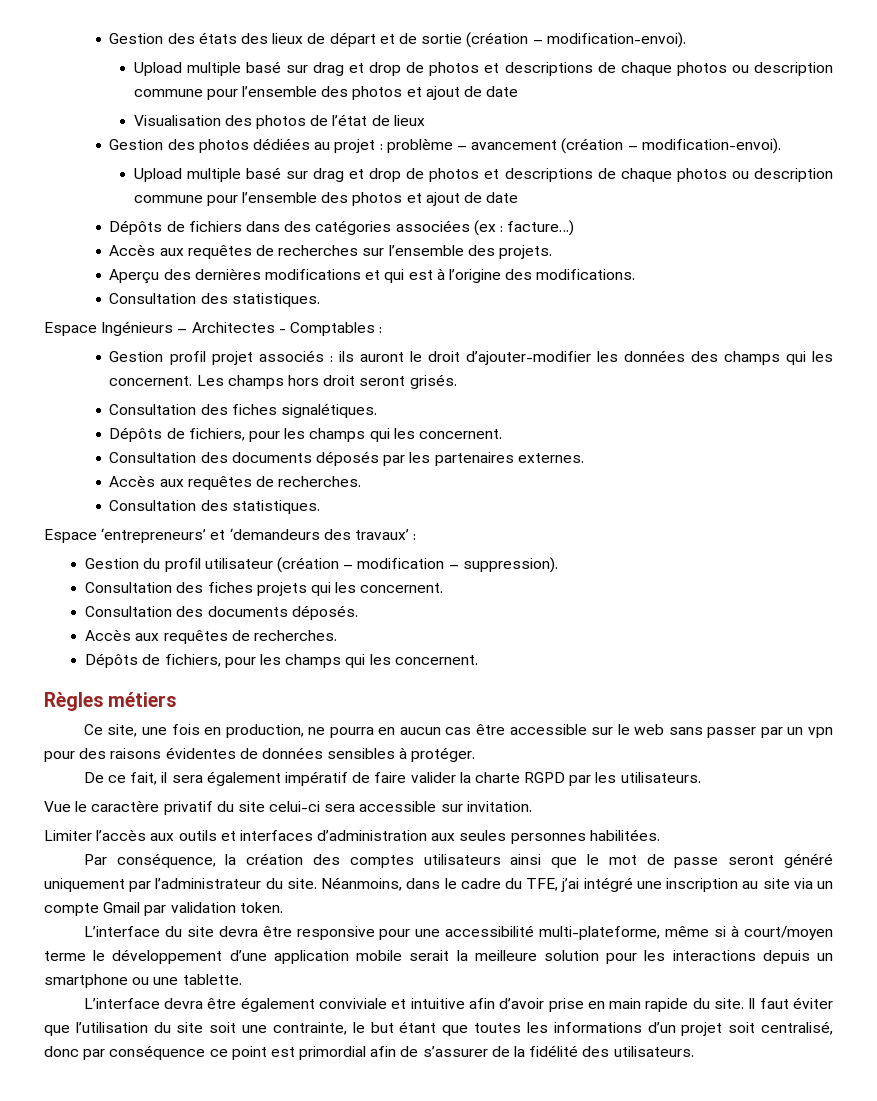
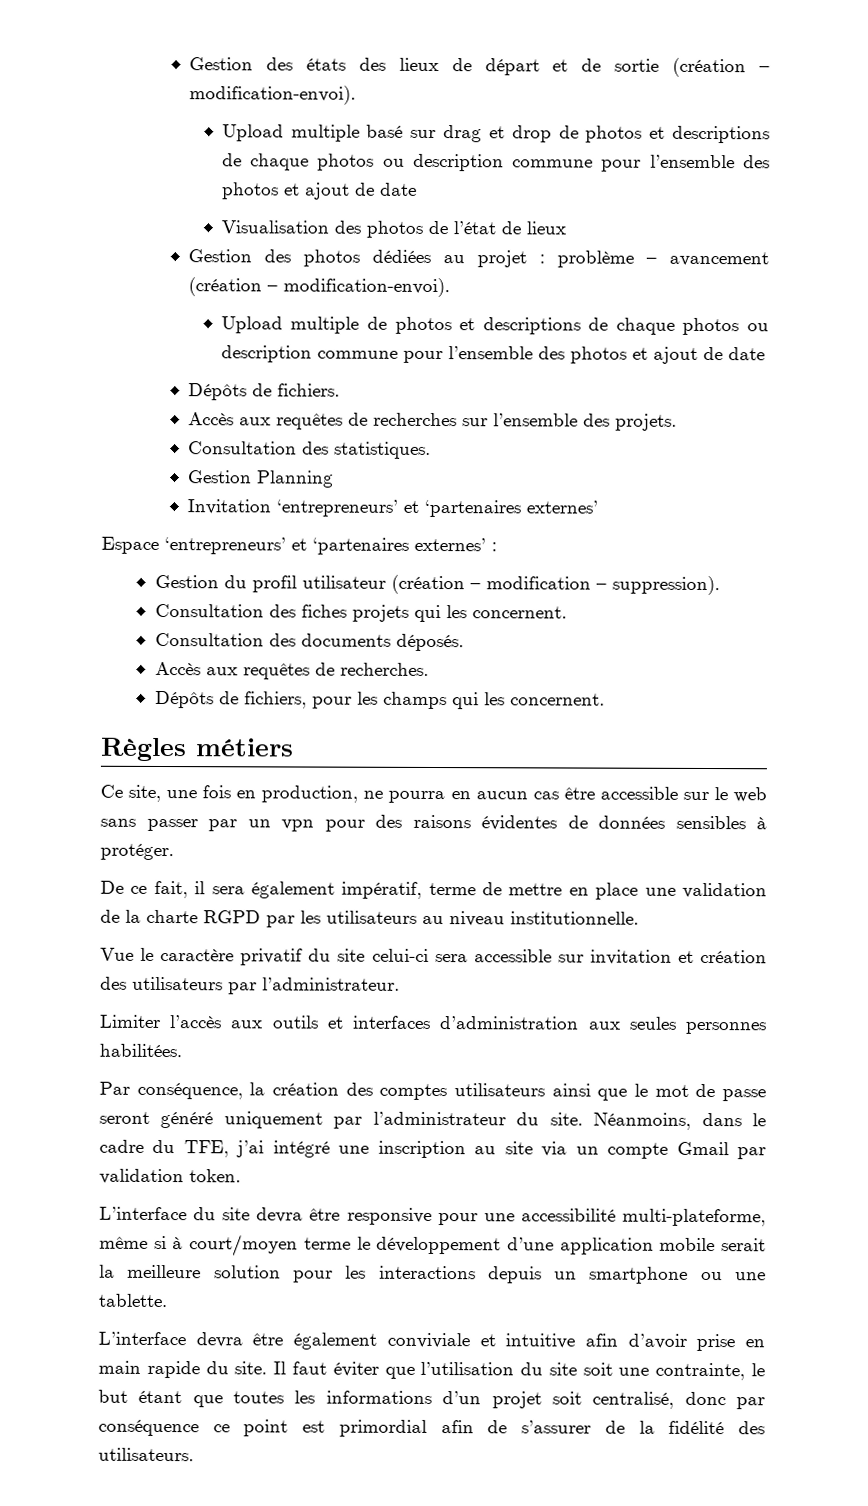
[245,167,402,182] basé sur drag et drop -> (360, 325) none
[188,220,575,236] fichiers dans des catégories associées (ex : facture…) -> [277,383,341,397] fichiers.
[109,268,636,284] [109,293,320,307] [44,321,383,336] [109,350,833,365] [109,374,457,389] [109,403,378,418] [109,427,502,442] [109,451,584,466] [109,475,362,490] [109,500,320,514] Aperçu des dernières modifications et qui est à l’origine des modifications. // Consultation des statistiques. // Espace Ingénieurs – Architectes - Comptables : // Gestion profil projet associés : ils auront le droit d’ajouter-modifier les données des champs qui les concernent. Les champs hors droit seront grisés. // Consultation des fiches signalétiques. // Dépôts de fichiers, pour les champs qui les concernent. // Consultation des documents déposés par les partenaires externes. // Accès aux requêtes de recherches. // Consultation des statistiques. -> [188,441,432,459] [187,470,335,488] [187,499,599,518] Consultation des statistiques. // Gestion Planning // Invitation ‘entrepreneurs’ et ‘partenaires externes’
[229,528,409,540] ‘demandeurs des travaux’ -> [312,537,486,555] ‘partenaires externes’
[284,771,456,786] impératif de faire valider -> [341,881,767,900] [100,909,120,923] impératif, terme de mettre en place une validation de
[620,772,701,783] utilisateurs. -> [326,910,639,927] utilisateurs au niveau institutionnelle.
[466,801,532,812] invitation. -> [589,949,767,965] [100,976,400,995] invitation et création des utilisateurs par l’administrateur.

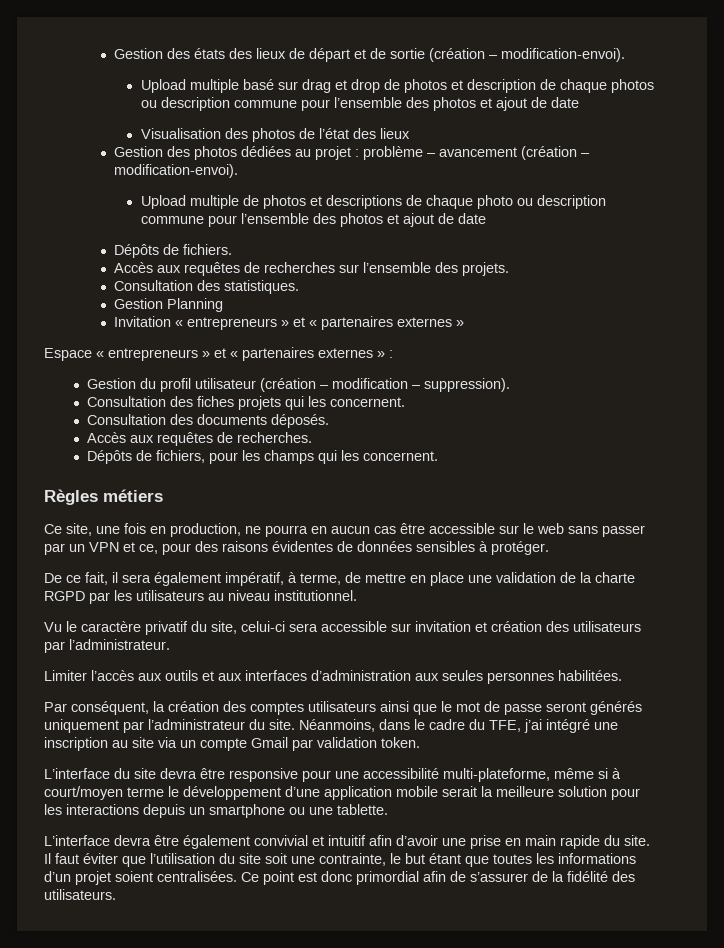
[672,125,770,144] descriptions -> [466,79,536,93] description
[500,221,521,235] de -> [352,128,376,139] des
[682,317,740,336] photos -> [476,195,513,209] photo
[276,499,599,518] [101,536,486,555] ‘entrepreneurs’ et ‘partenaires externes’ // Espace ‘entrepreneurs’ et ‘partenaires externes’ -> [174,316,464,330] [44,347,385,361] « entrepreneurs » et « partenaires externes » // Espace « entrepreneurs » et « partenaires externes »
[281,819,314,832] vpn -> [89,542,158,554] VPN et ce,
[428,882,476,896] terme -> [288,572,341,585] à terme,
[510,911,639,925] [100,947,134,961] institutionnelle. // Vue -> [274,590,357,601] [44,622,62,632] institutionnel. // Vu
[337,948,366,962] site -> [211,621,237,634] site,
(344, 1022) none -> [218,673,242,681] aux
[136,1082,243,1100] conséquence, -> [71,701,149,715] conséquent,
[160,1112,214,1129] généré -> [590,701,642,715] générés
[386,1332,576,1349] conviviale et intuitive -> [254,835,366,846] convivial et intuitif
(687, 1341) none -> [442,838,466,846] une
[551,1391,766,1410] [98,1419,230,1437] soit centralisé, donc par conséquence ce -> [115,871,259,882] soient centralisées. Ce
(326, 1426) none -> [321,871,352,882] donc

